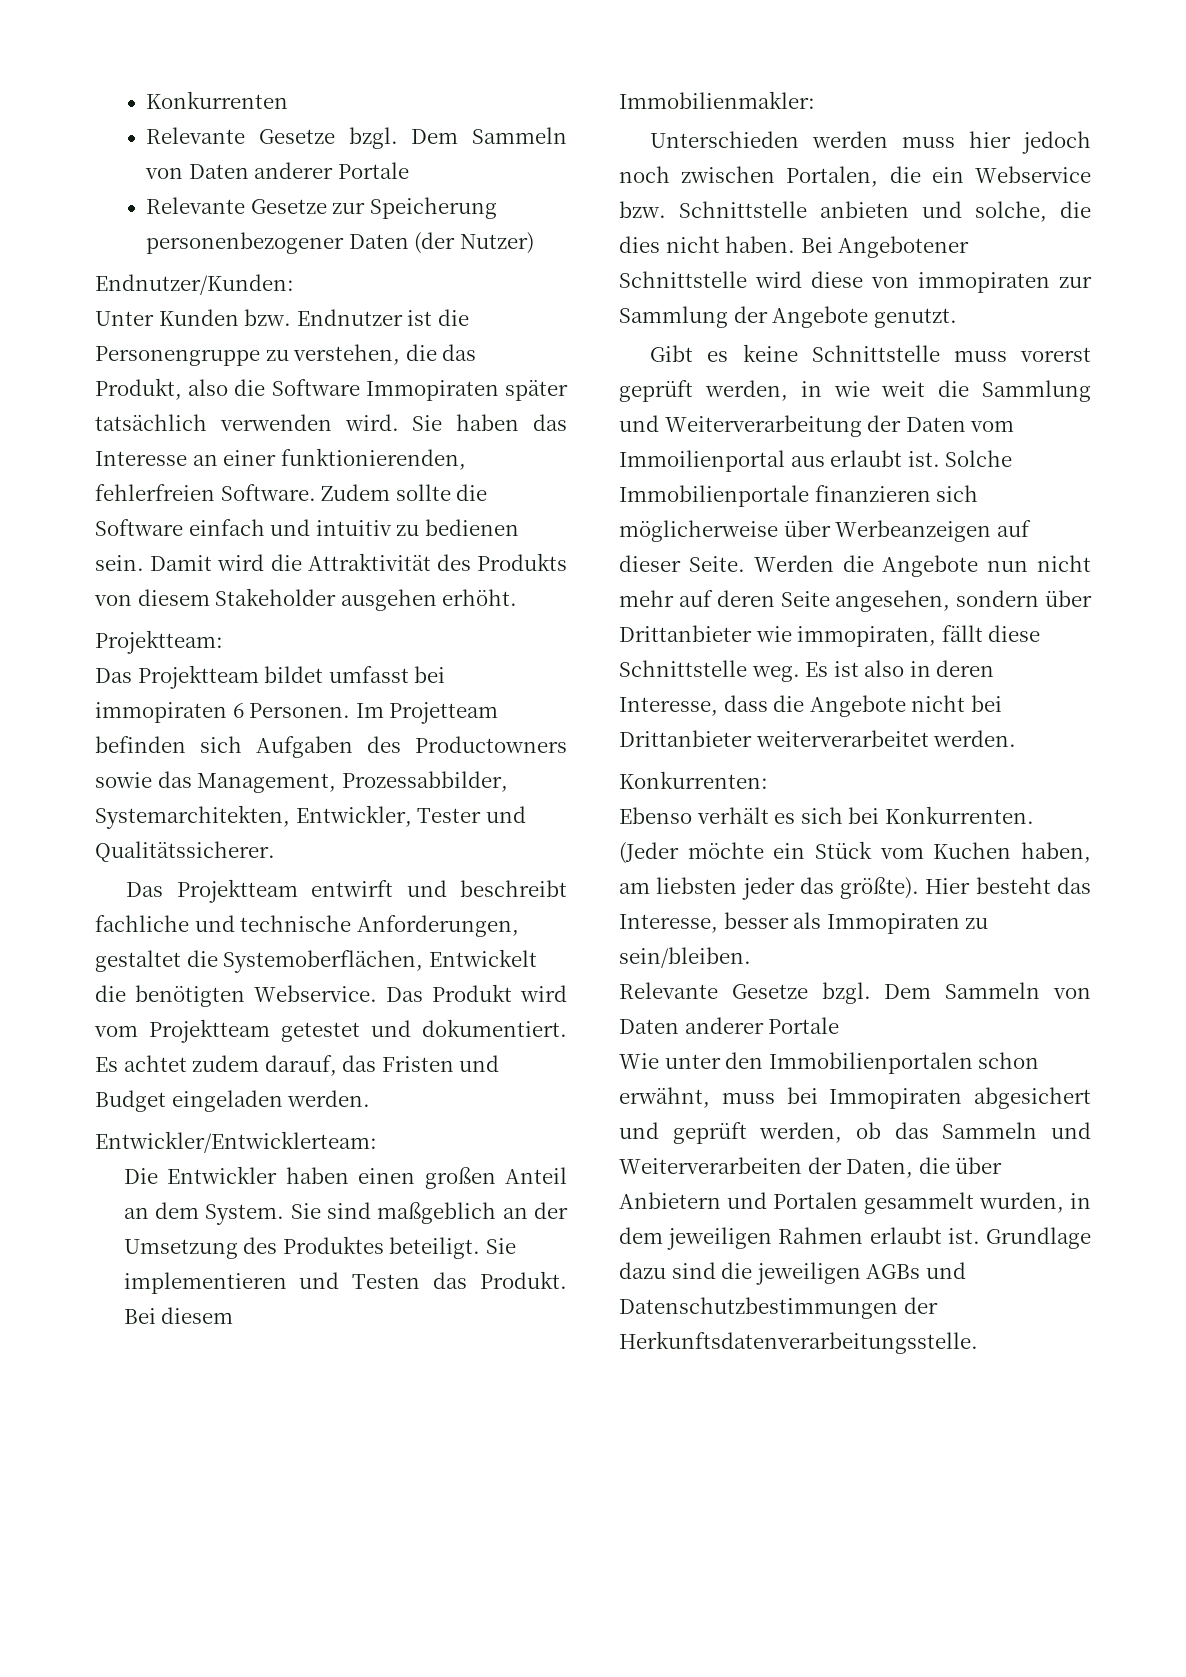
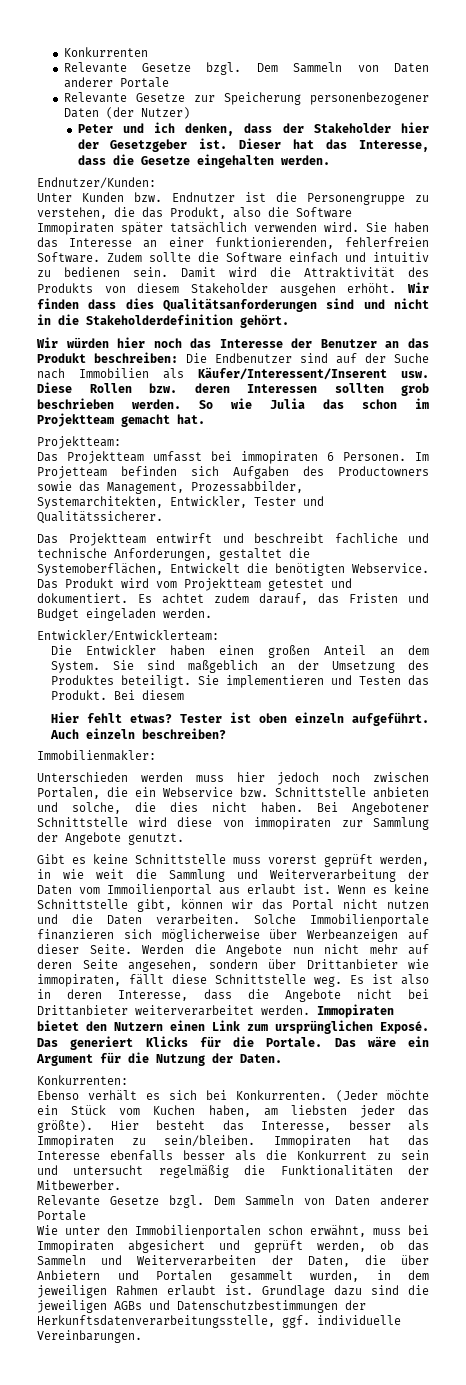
(534, 243) none -> [77,122,429,136] [77,138,429,152] [77,154,330,168] // Peter und ich denken, dass der Stakeholder hier der Gesetzgeber ist. Dieser hat das Interesse, dass die Gesetze eingehalten werden.
(518, 597) none -> [407,282,429,293] [37,298,429,312] [37,314,289,328] [36,337,429,348] [37,352,429,364] [37,367,429,380] [37,382,429,396] [37,398,429,409] [37,413,205,427] Wir finden dass dies Qualitätsanforderungen sind und nicht in die Stakeholderdefinition gehört. // Wir würden hier noch das Interesse der Benutzer an das Produkt beschreiben: Die Endbenutzer sind auf der Suche nach Immobilien als Käufer/Interessent/Inserent usw. Diese Rollen bzw. deren Interessen sollten grob beschrieben werden. So wie Julia das schon im Projektteam gemacht hat.
[264,666,324,683] bildet -> (144, 457) none
(234, 1315) none -> [50,712,429,726] [49,728,226,739] // Hier fehlt etwas? Tester ist oben einzeln aufgeführt. Auch einzeln beschreiben?
(940, 459) none -> [338,884,429,894] [37,899,429,912] [37,914,240,925] Wenn es keine Schnittstelle gibt, können wir das Portal nicht nutzen und die Daten verarbeiten.
(1017, 738) none -> [317,1004,394,1018] [37,1020,429,1034] [37,1036,429,1050] [36,1052,282,1066] Immopiraten bietet den Nutzern einen Link zum ursprünglichen Exposé. Das generiert Klicks für die Portale. Das wäre ein Argument für die Nutzung der Daten.
(751, 957) none -> [273,1135,429,1148] [37,1150,429,1161] [37,1165,429,1178] [37,1180,121,1190] Immopiraten hat das Interesse ebenfalls besser als die Konkurrent zu sein und untersucht regelmäßig die Funktionalitäten der Mitbewerber.
[619,1331,978,1354] Herkunftsdatenverarbeitungsstelle. -> [37,1315,401,1328] [37,1330,142,1343] Herkunftsdatenverarbeitungsstelle, ggf. individuelle Vereinbarungen.

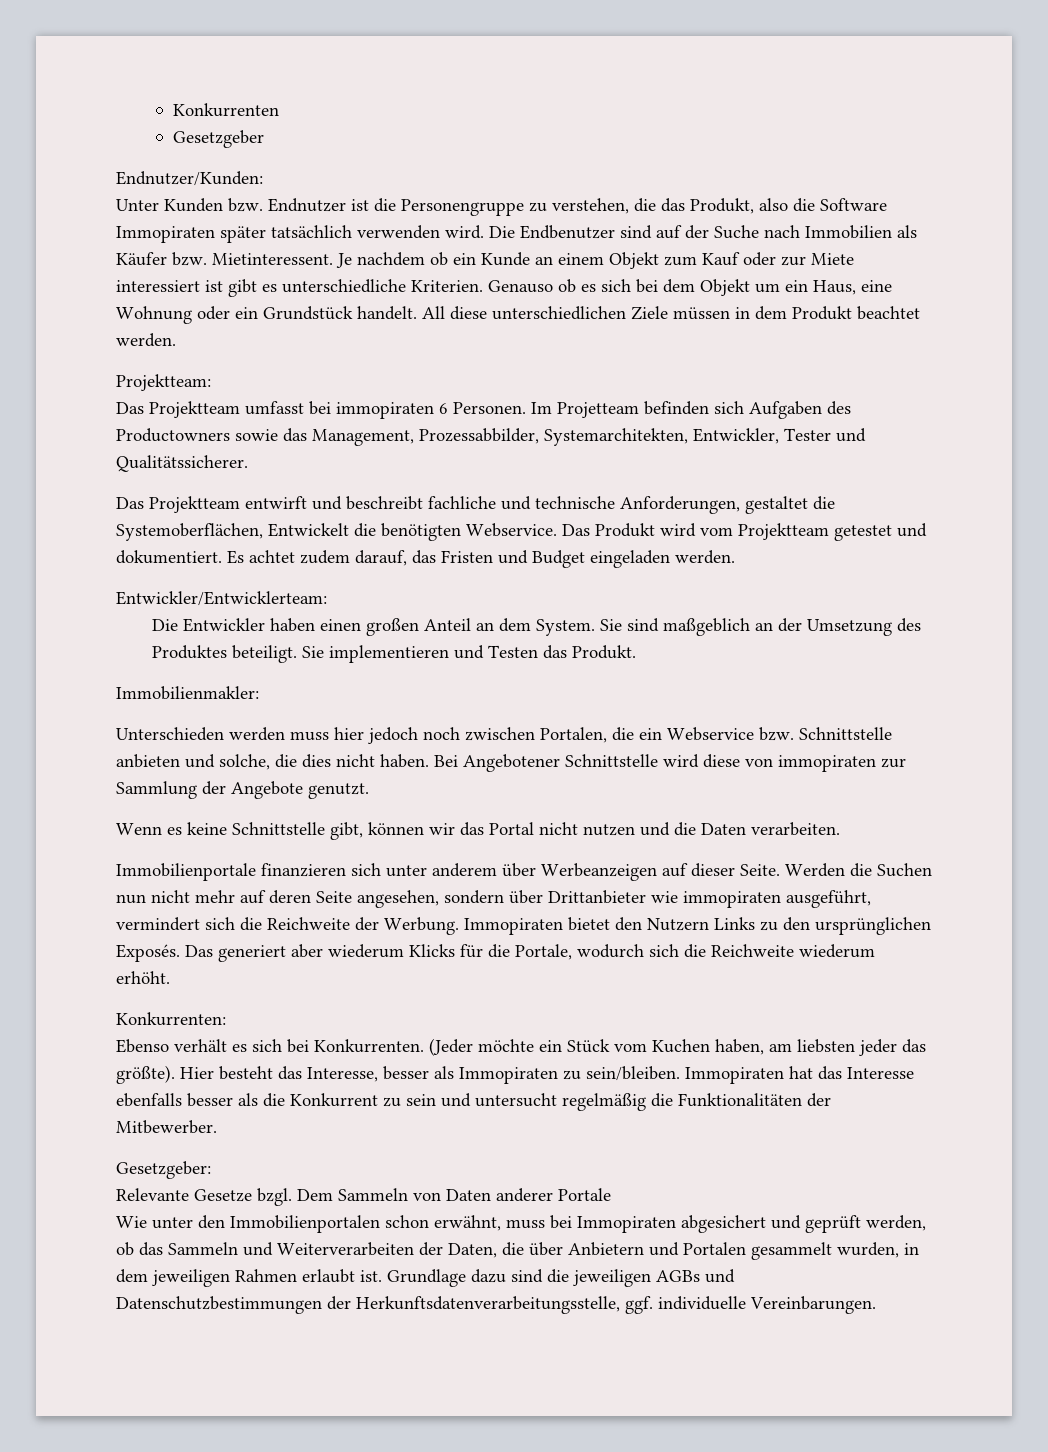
[63,62,430,75] [63,77,169,88] [63,92,430,105] [63,107,190,119] [77,122,429,136] [77,138,429,152] [77,154,330,168] Relevante Gesetze bzgl. Dem Sammeln von Daten anderer Portale // Relevante Gesetze zur Speicherung personenbezogener Daten (der Nutzer) // Peter und ich denken, dass der Stakeholder hier der Gesetzgeber ist. Dieser hat das Interesse, dass die Gesetze eingehalten werden. -> [172,130,264,148] Gesetzgeber
[366,222,429,233] [37,237,429,249] [37,252,429,263] [37,267,429,278] [37,282,429,296] [37,298,429,312] [37,314,289,328] [36,337,429,348] [37,352,178,363] Sie haben das Interesse an einer funktionierenden, fehlerfreien Software. Zudem sollte die Software einfach und intuitiv zu bedienen sein. Damit wird die Attraktivität des Produkts von diesem Stakeholder ausgehen erhöht. Wir finden dass dies Qualitätsanforderungen sind und nicht in die Stakeholderdefinition gehört. // Wir würden hier noch das Interesse der Benutzer an das Produkt beschreiben: -> (484, 232) none
[198,367,429,380] [37,382,429,396] [37,398,429,409] [37,413,205,427] Käufer/Interessent/Inserent usw. Diese Rollen bzw. deren Interessen sollten grob beschrieben werden. So wie Julia das schon im Projektteam gemacht hat. -> [116,252,854,269] [116,279,892,297] [116,306,920,324] [116,333,176,347] Käufer bzw. Mietinteressent. Je nachdem ob ein Kunde an einem Objekt zum Kauf oder zur Miete interessiert ist gibt es unterschiedliche Kriterien. Genauso ob es sich bei dem Objekt um ein Haus, eine Wohnung oder ein Grundstück handelt. All diese unterschiedlichen Ziele müssen in dem Produkt beachtet werden.
[113,690,184,700] [50,712,429,726] [49,728,226,739] Bei diesem // Hier fehlt etwas? Tester ist oben einzeln aufgeführt. Auch einzeln beschreiben? -> (637, 652) none
[37,854,429,867] [37,869,429,882] [37,884,331,897] Gibt es keine Schnittstelle muss vorerst geprüft werden, in wie weit die Sammlung und Weiterverarbeitung der Daten vom Immoilienportal aus erlaubt ist. -> (369, 791) none
[254,914,296,924] Solche -> (840, 829) //
[161,929,260,942] möglicherweise -> [386,863,497,877] unter anderem
[226,944,282,957] Angebote -> [877,863,932,877] Suchen
[37,974,429,987] [37,989,429,1002] [37,1004,394,1018] [37,1020,429,1034] [37,1036,429,1050] [36,1052,282,1066] immopiraten, fällt diese Schnittstelle weg. Es ist also in deren Interesse, dass die Angebote nicht bei Drittanbieter weiterverarbeitet werden. Immopiraten bietet den Nutzern einen Link zum ursprünglichen Exposé. Das generiert Klicks für die Portale. Das wäre ein Argument für die Nutzung der Daten. -> [683,890,871,908] [116,917,931,935] [116,944,875,962] [116,971,170,984] immopiraten ausgeführt, vermindert sich die Reichweite der Werbung. Immopiraten bietet den Nutzern Links zu den ursprünglichen Exposés. Das generiert aber wiederum Klicks für die Portale, wodurch sich die Reichweite wiederum erhöht.
(121, 1185) none -> [116,1161,211,1179] // Gesetzgeber:

